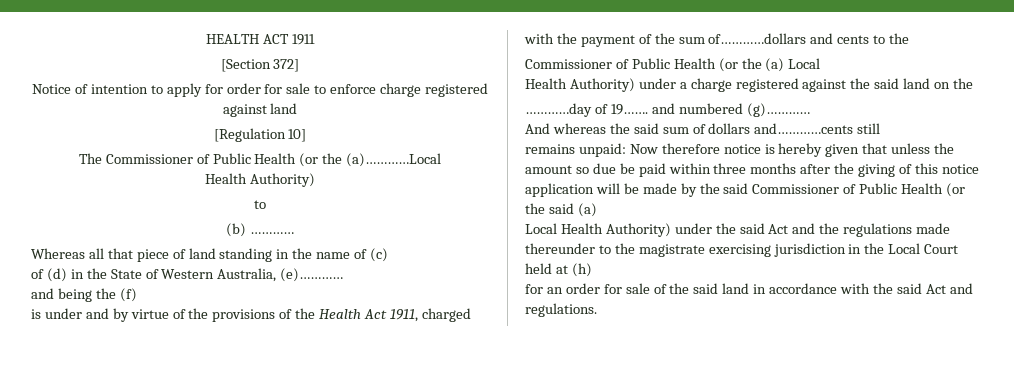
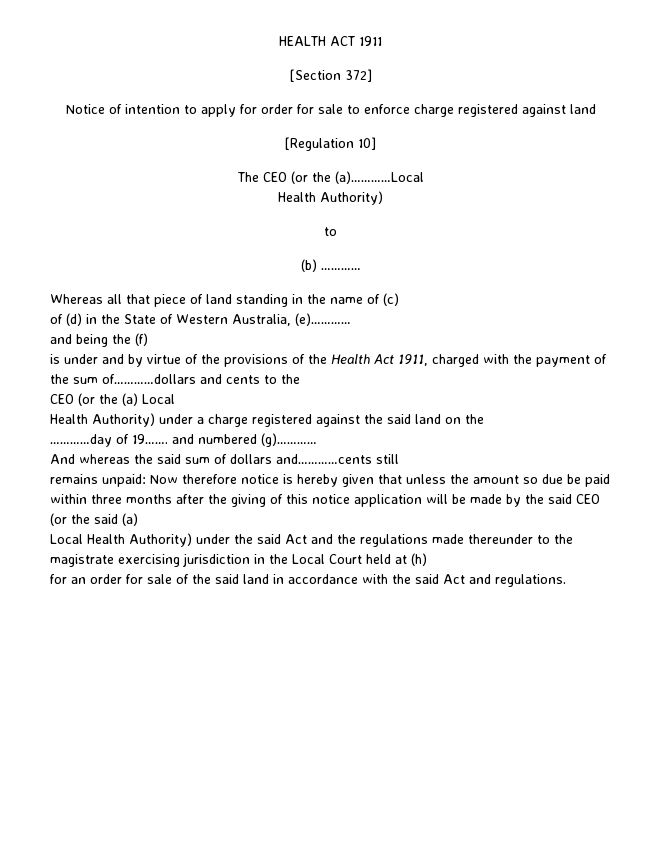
[105,153,297,164] Commissioner of Public Health -> [262,172,287,182] CEO
[525,58,716,69] Commissioner of Public Health -> [50,394,74,404] CEO
[752,183,944,194] Commissioner of Public Health -> [576,494,600,504] CEO

